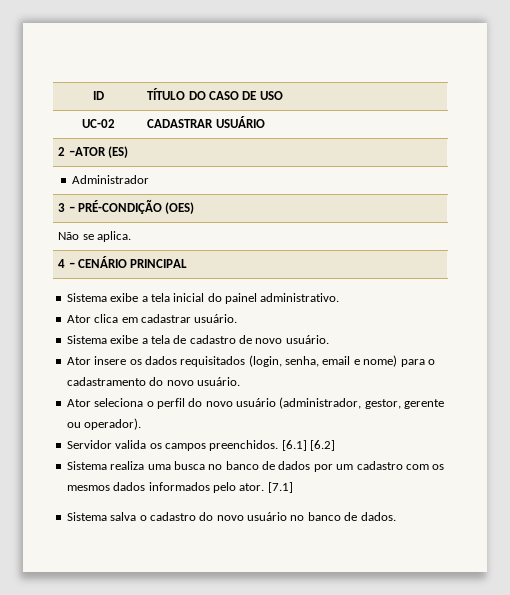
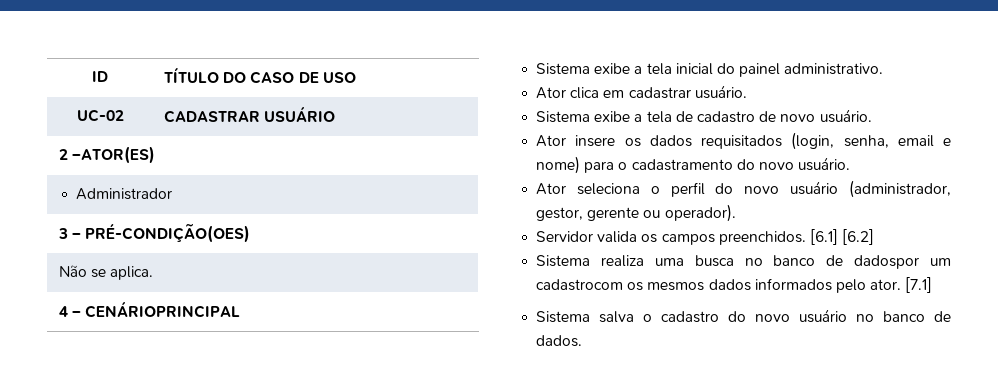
[68,146,128,158] –ATOR (ES) -> [72,146,156,164] –ATOR(ES)
[77,199,195,214] PRÉ-CONDIÇÃO (OES) -> [85,223,251,243] PRÉ-CONDIÇÃO(OES)
[77,256,188,268] CENÁRIO PRINCIPAL -> [85,301,241,318] CENÁRIOPRINCIPAL
[278,461,429,472] dados por um cadastro com -> [854,255,951,269] [536,279,624,291] dadospor um cadastrocom

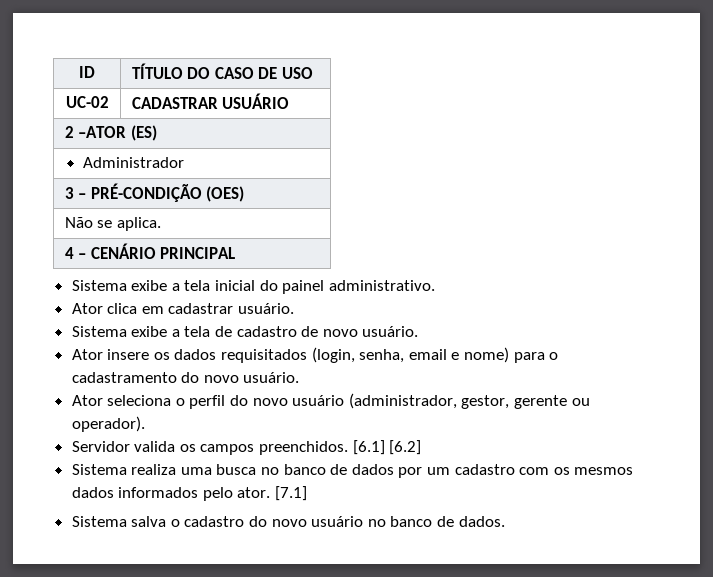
[72,146,156,164] –ATOR(ES) -> [78,125,157,141] –ATOR (ES)
[85,223,251,243] PRÉ-CONDIÇÃO(OES) -> [90,183,245,202] PRÉ-CONDIÇÃO (OES)
[85,301,241,318] CENÁRIOPRINCIPAL -> [90,243,236,259] CENÁRIO PRINCIPAL
[854,255,951,269] [536,279,624,291] dadospor um cadastrocom -> [351,464,550,478] dados por um cadastro com

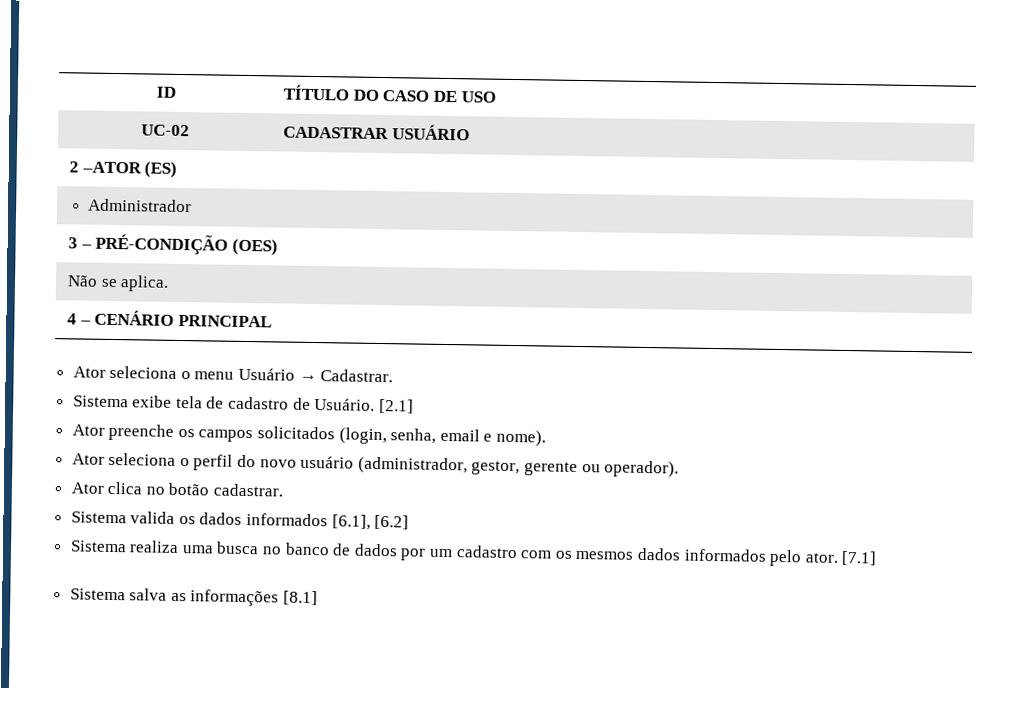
[71,280,435,294] [71,303,295,314] [71,326,180,337] Sistema exibe a tela inicial do painel administrativo. // Ator clica em cadastrar usuário. // Sistema exibe a -> [72,365,394,383] [72,395,173,408] Ator seleciona o menu Usuário → Cadastrar. // Sistema exibe
[322,326,419,337] [71,347,559,363] [71,372,300,383] novo usuário. // Ator insere os dados requisitados (login, senha, email e nome) para o cadastramento do novo usuário. -> [314,398,414,414] [71,423,547,447] Usuário. [2.1] // Ator preenche os campos solicitados (login, senha, email e nome).
[71,440,385,455] Servidor valida os campos preenchidos. [6.1] -> [70,481,284,497] [70,511,371,530] Ator clica no botão cadastrar. // Sistema valida os dados informados [6.1],
[170,516,505,527] o cadastro do novo usuário no banco de dados. -> [170,589,319,607] as informações [8.1]

